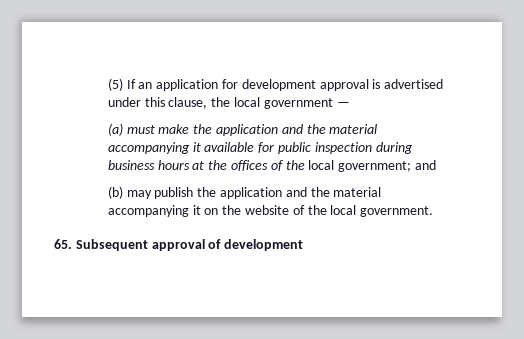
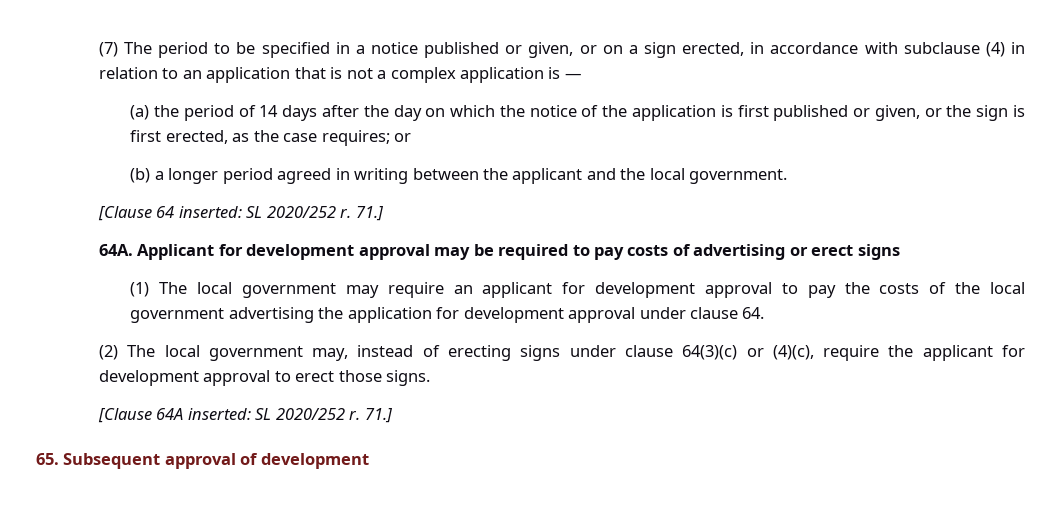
[107,78,444,91] [107,97,350,109] [107,123,378,136] [107,142,413,154] [107,160,436,172] [107,186,382,199] [107,205,434,217] (5) If an application for development approval is advertised under this clause, the local government — // (a) must make the application and the material accompanying it available for public inspection during business hours at the offices of the local government; and // (b) may publish the application and the material accompanying it on the website of the local government. -> [98,42,1025,58] [98,67,582,83] [130,105,1025,121] [130,130,412,146] [130,168,788,184] [97,206,384,221] [98,244,900,260] [130,282,1025,298] [130,307,765,323] [98,345,1025,361] [98,370,431,386] [97,408,393,423] (7) The period to be specified in a notice published or given, or on a sign erected, in accordance with subclause (4) in relation to an application that is not a complex application is — // (a) the period of 14 days after the day on which the notice of the application is first published or given, or the sign is first erected, as the case requires; or // (b) a longer period agreed in writing between the applicant and the local government. // [Clause 64 inserted: SL 2020/252 r. 71.] // 64A. Applicant for development approval may be required to pay costs of advertising or erect signs // (1) The local government may require an applicant for development approval to pay the costs of the local government advertising the application for development approval under clause 64. // (2) The local government may, instead of erecting signs under clause 64(3)(c) or (4)(c), require the applicant for development approval to erect those signs. // [Clause 64A inserted: SL 2020/252 r. 71.]

